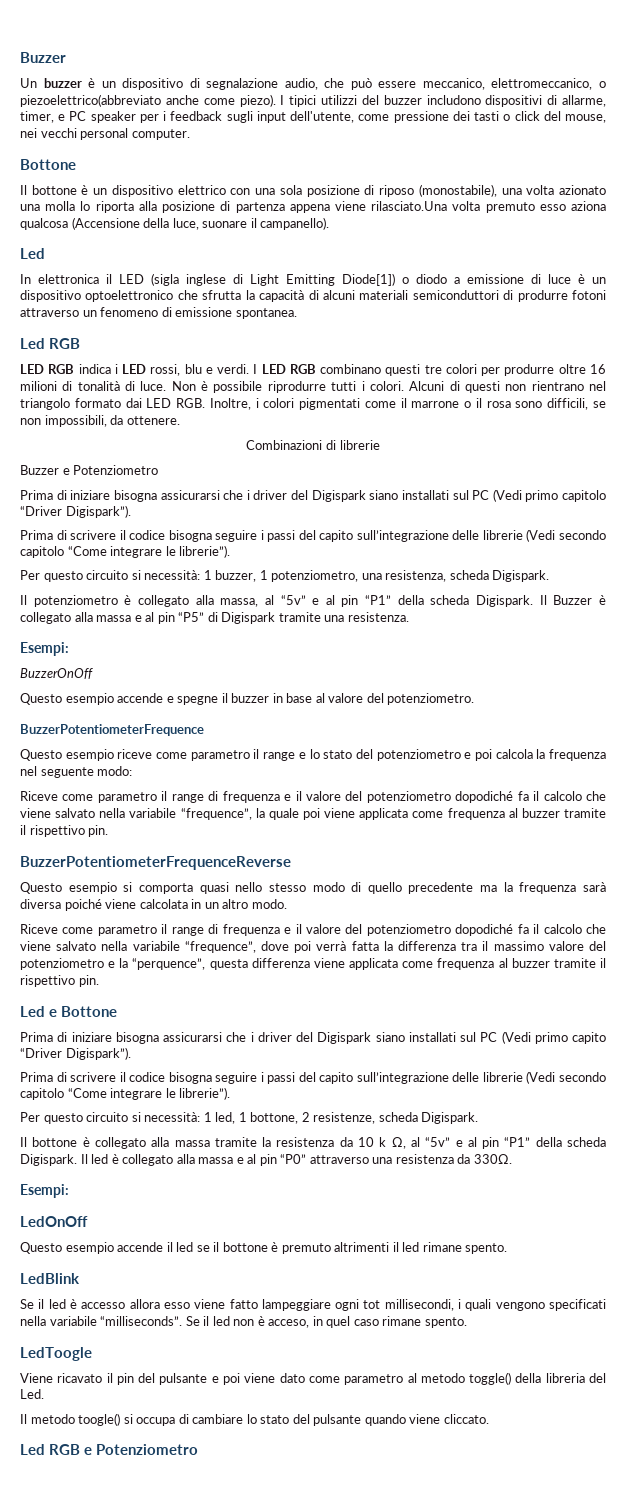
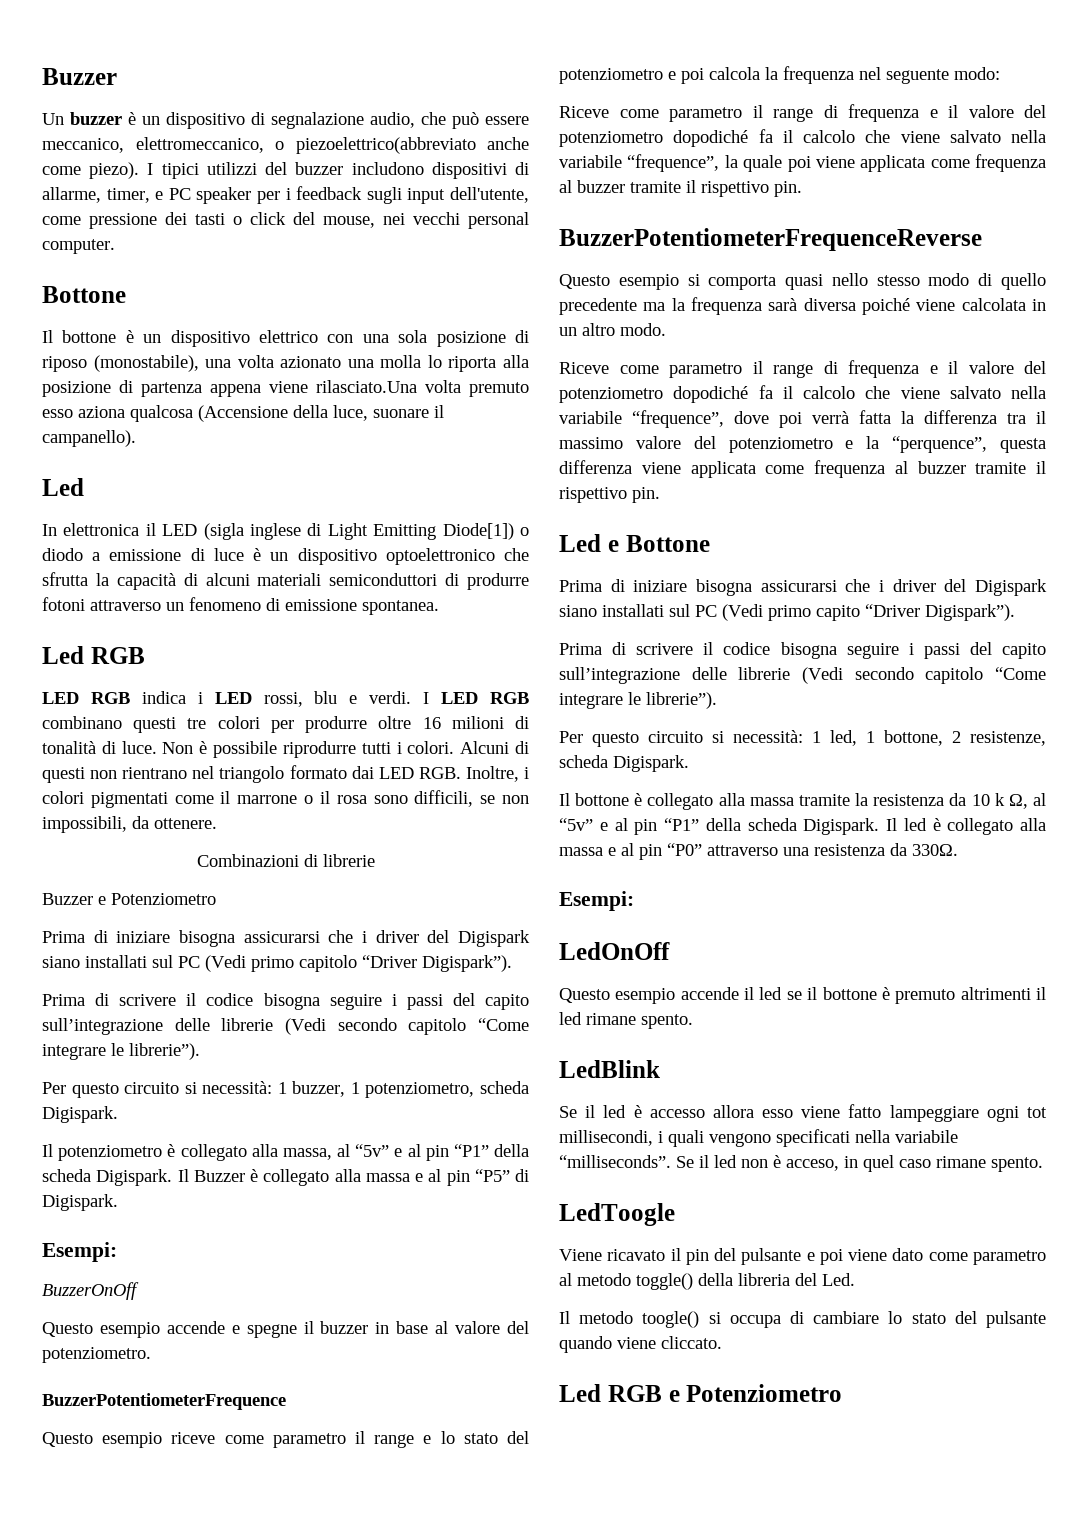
[361,570,447,582] una resistenza, -> (475, 1090) none
[221,612,409,624] Digispark tramite una resistenza. -> [42,1194,118,1211] Digispark.

